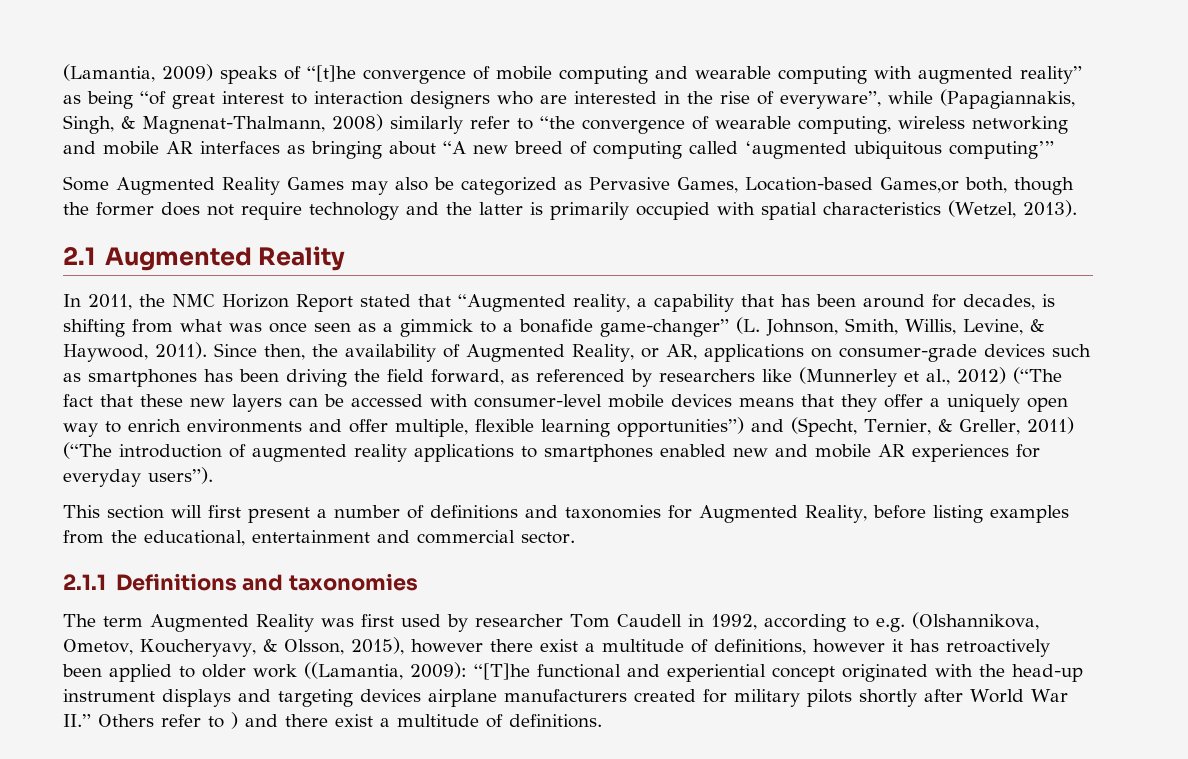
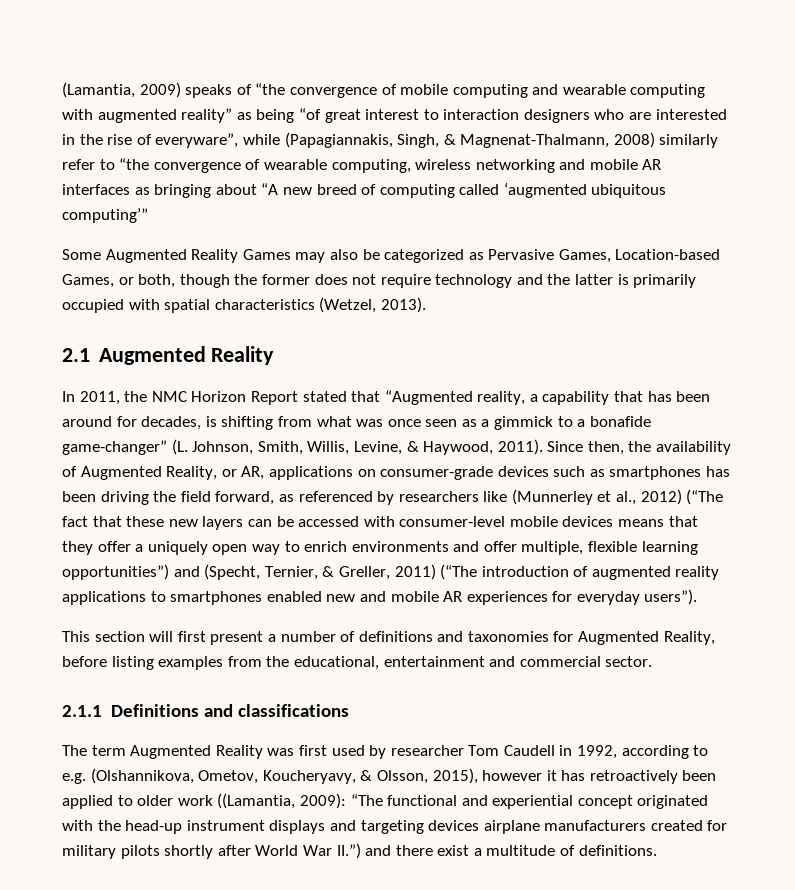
[307,65,356,82] “[t]he -> [255,83,286,95] “the
[880,177,959,193] Games,or -> [62,274,134,288] Games, or
[288,573,418,591] taxonomies -> [237,704,349,717] classifications
[489,639,885,655] there exist a multitude of definitions, however -> (543, 775) none
[474,663,530,680] “[T]he -> [350,794,383,806] “The
[63,712,238,729] II.” Others refer to ) -> [336,843,361,859] II.”)

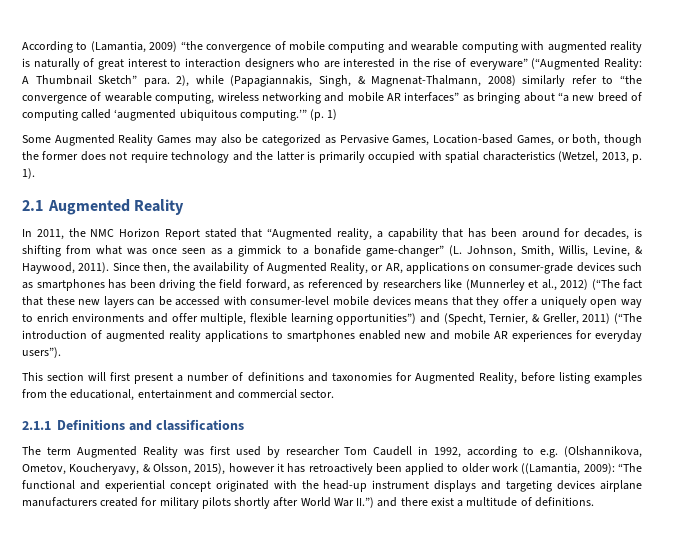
[62,82,252,98] (Lamantia, 2009) speaks of -> [22,41,178,53] According to (Lamantia, 2009)
[181,108,321,123] reality” as being “of -> [610,41,643,53] [22,58,95,70] reality is naturally of
[155,133,239,148] everyware”, -> [469,58,642,70] [22,75,190,87] everyware” (“Augmented Reality: A Thumbnail Sketch” para. 2),
[62,184,130,195] interfaces -> [404,92,460,102] interfaces”
[261,183,279,195] “A -> [557,92,569,102] “a
[62,208,148,223] computing’” -> [239,109,338,121] computing.’” (p. 1)
[380,297,426,313] 2013). -> [601,152,642,163] [22,168,35,179] 2013, p. 1).

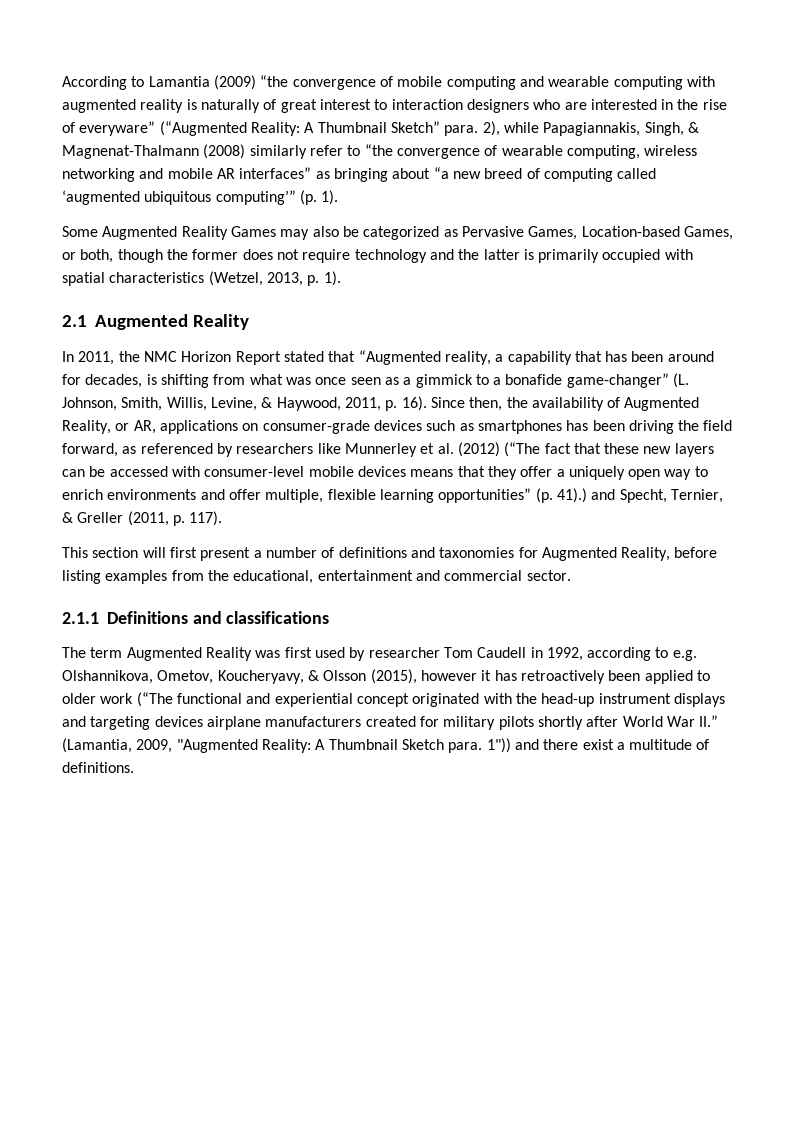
[90,41,178,53] (Lamantia, 2009) -> [148,75,256,90] Lamantia (2009)
[230,75,313,87] (Papagiannakis, -> [543,122,641,136] Papagiannakis,
[371,75,516,87] Magnenat-Thalmann, 2008) -> [62,144,246,159] Magnenat-Thalmann (2008)
[239,109,338,121] computing.’” (p. 1) -> [215,190,339,205] computing’” (p. 1).
[78,262,110,273] 2011). -> [344,396,427,411] 2011, p. 16).
[465,279,588,291] (Munnerley et al., 2012) -> [344,442,500,457] Munnerley et al. (2012)
[336,313,642,325] [22,330,643,342] [22,347,61,358] opportunities”) and (Specht, Ternier, & Greller, 2011) (“The introduction of augmented reality applications to smartphones enabled new and mobile AR experiences for everyday users”). -> [438,488,723,503] [62,511,223,526] opportunities” (p. 41).) and Specht, Ternier, & Greller (2011, p. 117).
[564,446,642,458] (Olshannikova, -> [62,670,153,684] Olshannikova,
[152,463,226,475] Olsson, 2015), -> [323,669,417,684] Olsson (2015),
[521,463,642,475] ((Lamantia, 2009): “The -> [136,692,173,707] (“The
[356,497,375,508] II.”) -> [699,715,719,727] [62,738,511,753] II.” (Lamantia, 2009, "Augmented Reality: A Thumbnail Sketch para. 1"))

